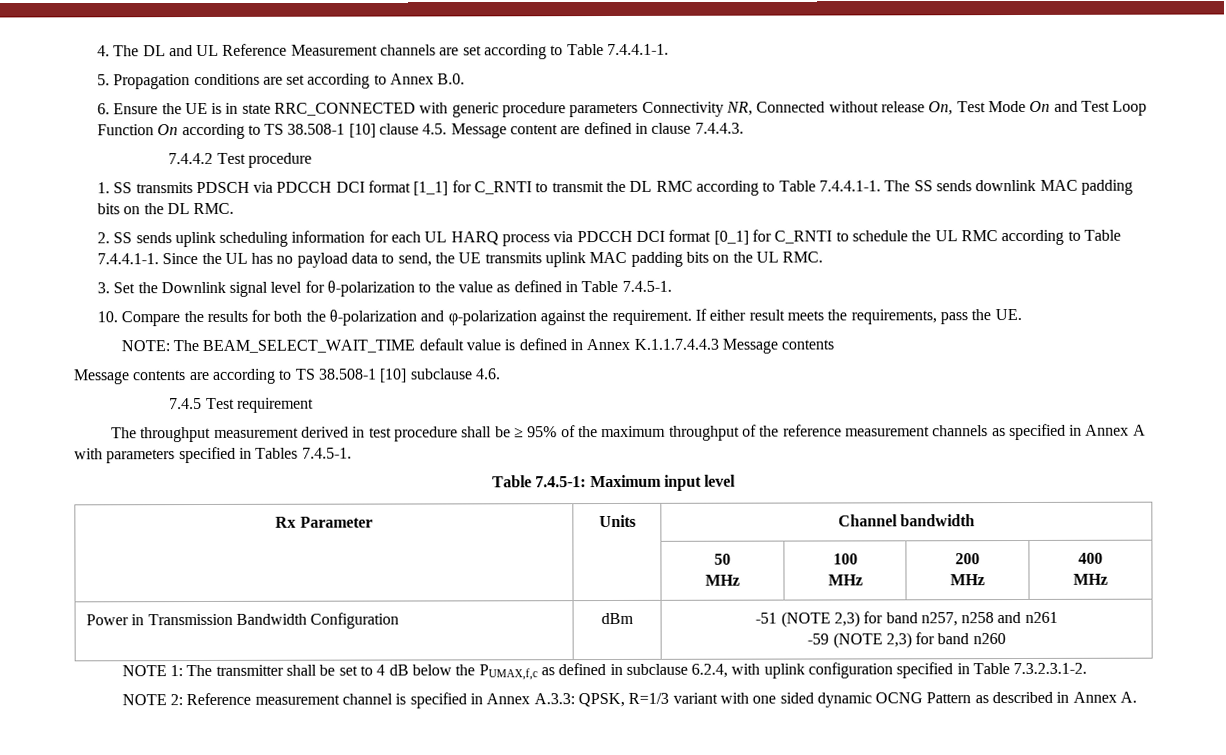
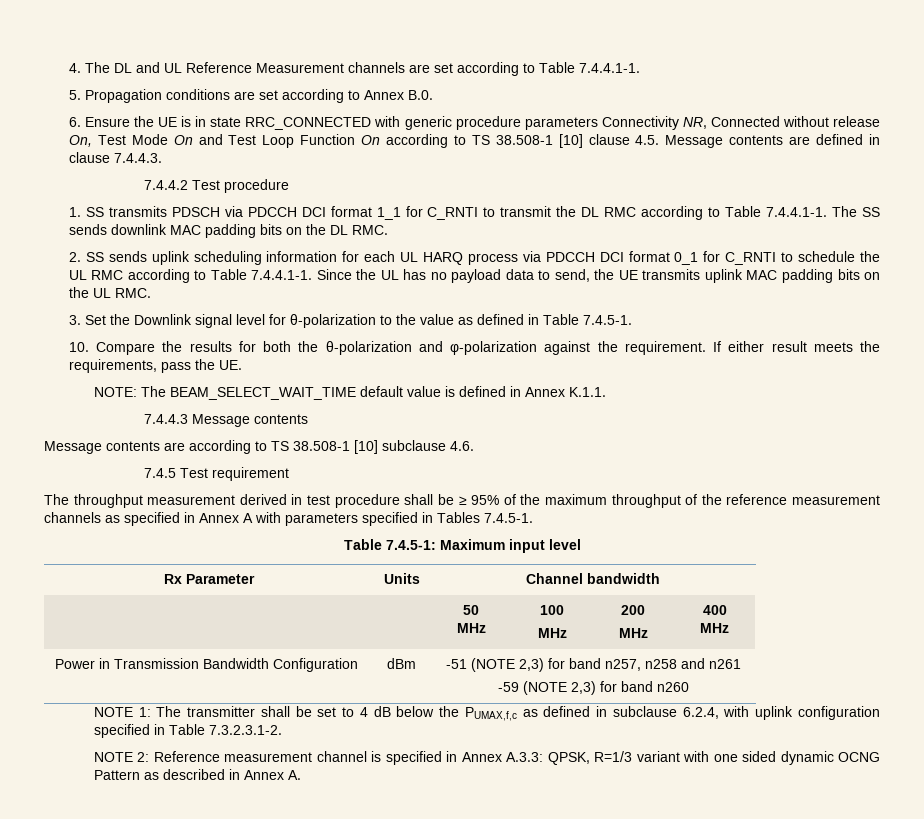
[510,124,559,135] content -> [729,135,784,145] contents
[413,181,449,196] [1_1] -> [376,207,401,220] 1_1
[713,230,749,245] [0_1] -> [674,252,699,265] 0_1
[633,338,719,350] K.1.1.7.4.4.3 -> [568,387,606,397] [143,414,188,424] K.1.1. // 7.4.4.3

